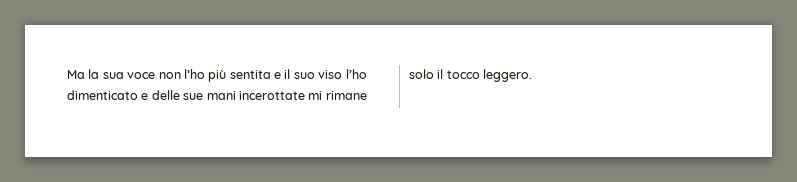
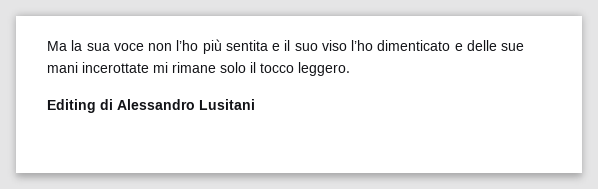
(533, 75) none -> [47,99,255,113] // Editing di Alessandro Lusitani

